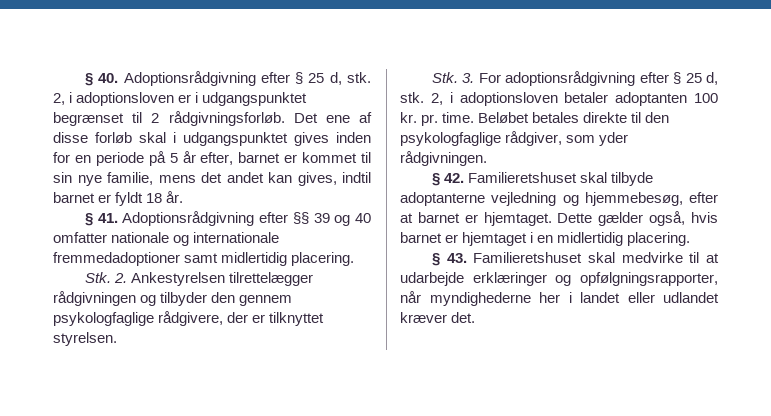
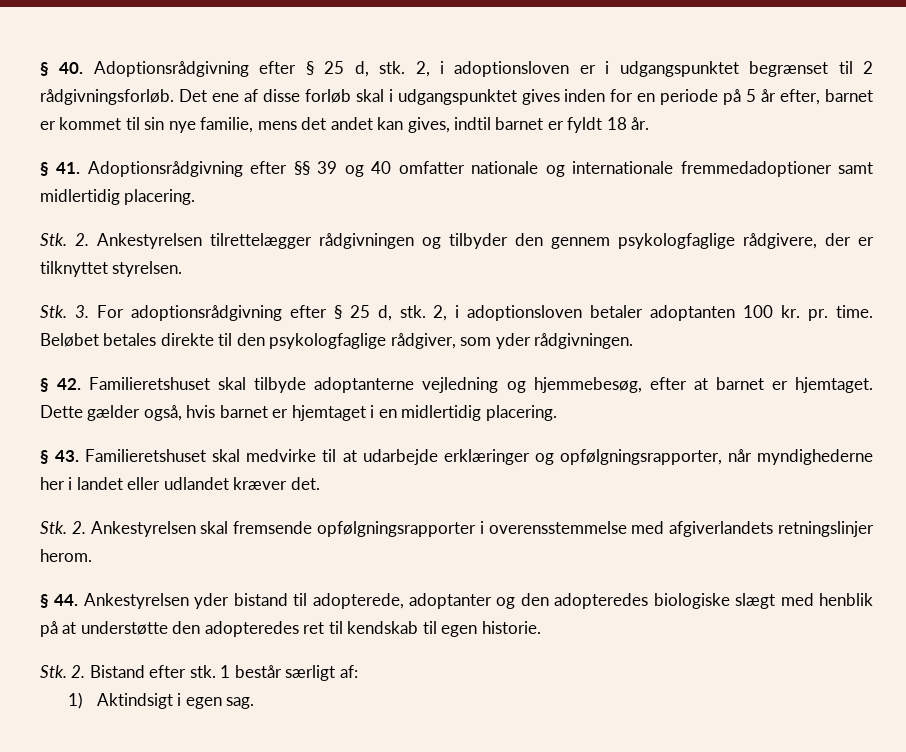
(476, 317) none -> [40,521,874,537] [40,549,92,562] [40,593,874,609] [40,621,541,637] [40,665,358,681] [68,692,255,709] // Stk. 2. Ankestyrelsen skal fremsende opfølgningsrapporter i overensstemmelse med afgiverlandets retningslinjer herom. // § 44. Ankestyrelsen yder bistand til adopterede, adoptanter og den adopteredes biologiske slægt med henblik på at understøtte den adopteredes ret til kendskab til egen historie. // Stk. 2. Bistand efter stk. 1 består særligt af: // 1) Aktindsigt i egen sag.

